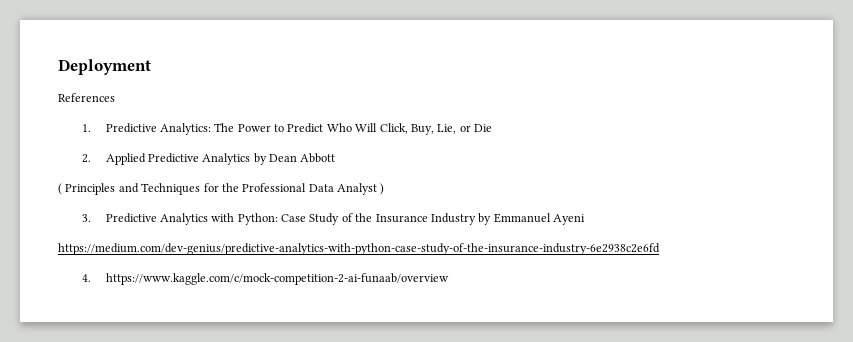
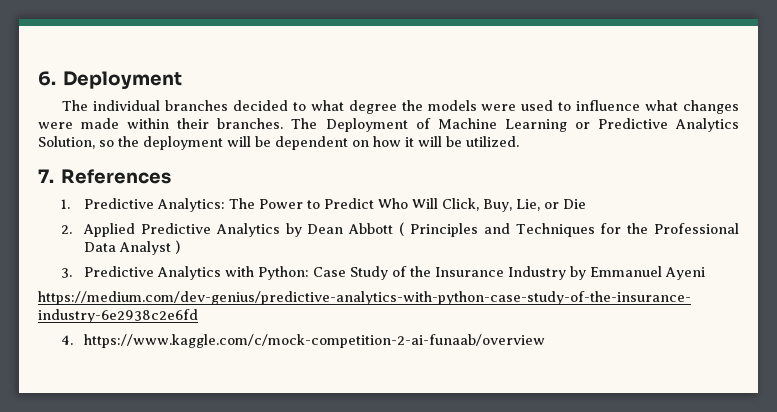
(58, 67) none -> [38,71,56,86] 6.
(151, 67) none -> [62,100,739,114] [38,118,740,132] [38,136,519,150] [38,169,54,183] The individual branches decided to what degree the models were used to influence what changes were made within their branches. The Deployment of Machine Learning or Predictive Analytics Solution, so the deployment will be dependent on how it will be utilized. // 7.
(336, 158) // -> (394, 228) none

